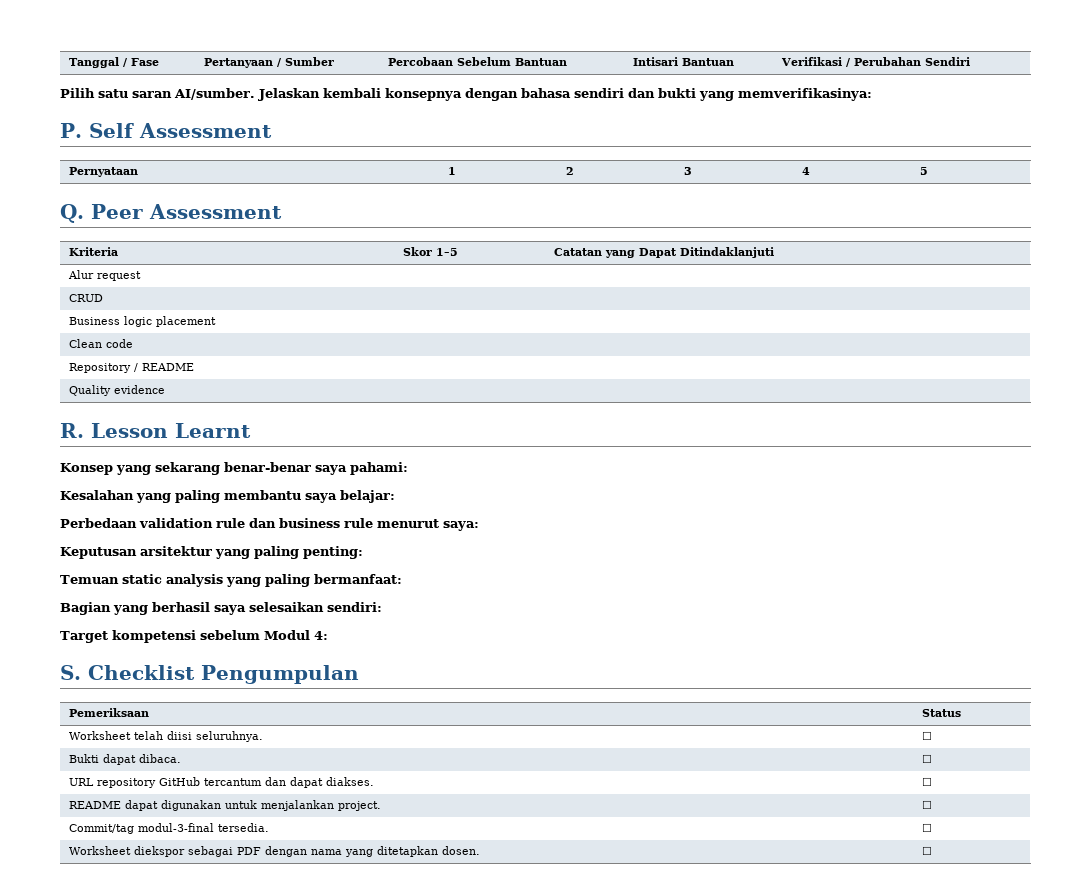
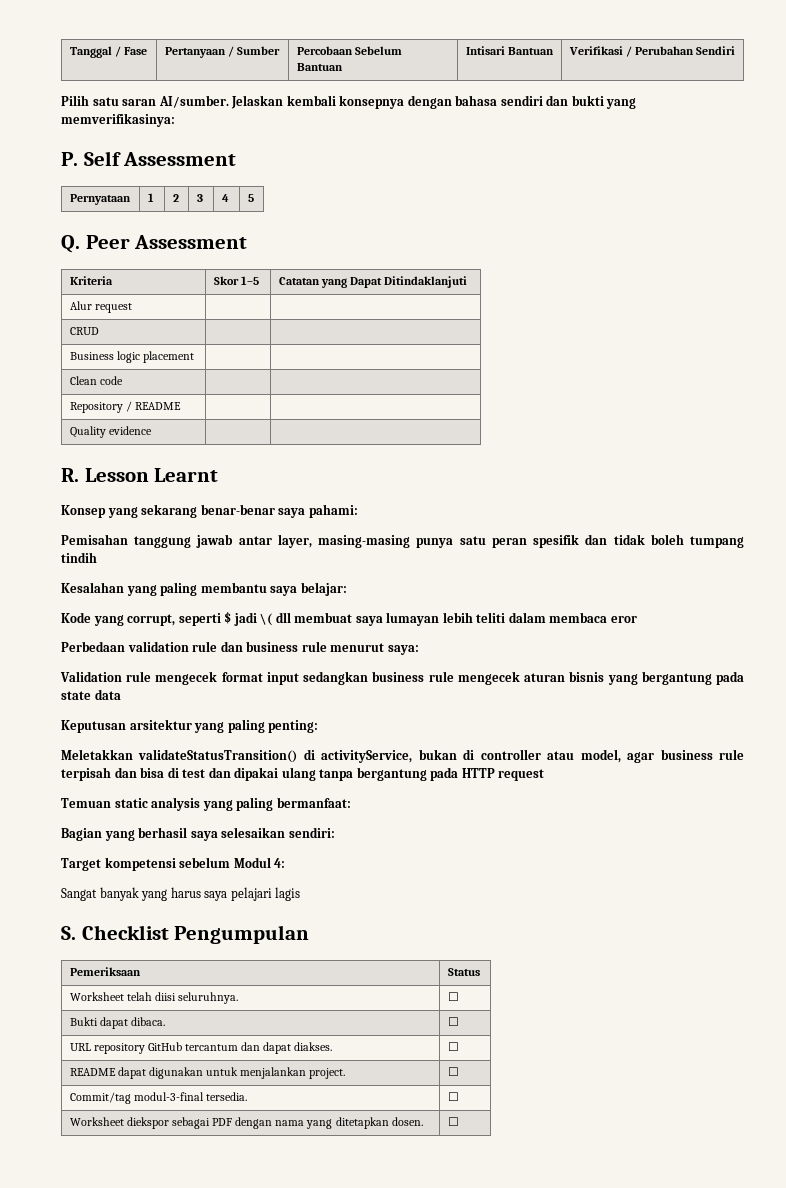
(408, 468) none -> [61,534,745,548] [61,552,97,563] // Pemisahan tanggung jawab antar layer, masing-masing punya satu peran spesifik dan tidak boleh tumpang tindih
(395, 496) none -> [61,611,637,626] // Kode yang corrupt, seperti $ jadi \( dll membuat saya lumayan lebih teliti dalam membaca eror
(479, 526) none -> [60,671,745,685] [61,689,121,700] // Validation rule mengecek format input sedangkan business rule mengecek aturan bisnis yang bergantung pada state data
(363, 552) none -> [61,749,744,763] [61,767,545,781] // Meletakkan validateStatusTransition() di activityService, bukan di controller atau model, agar business rule terpisah dan bisa di test dan dipakai ulang tanpa bergantung pada HTTP request
(328, 635) none -> [61,887,301,901] // Sangat banyak yang harus saya pelajari lagis

